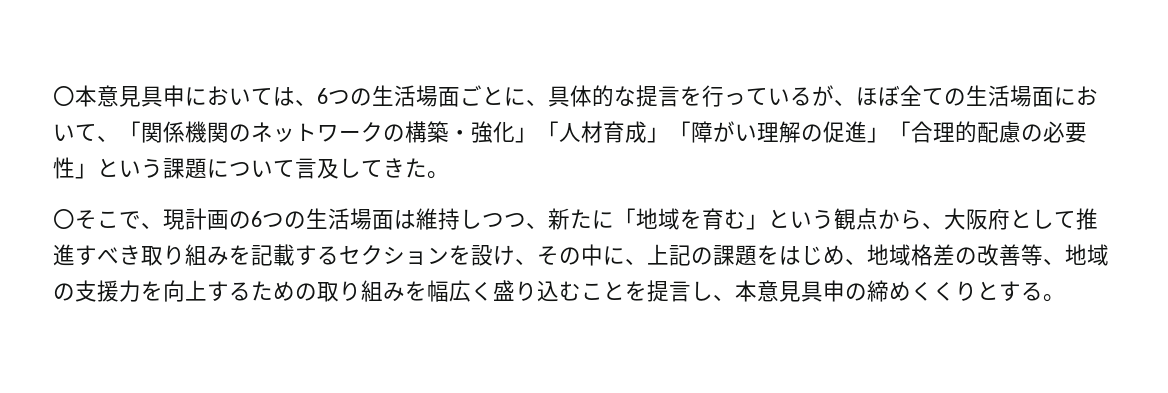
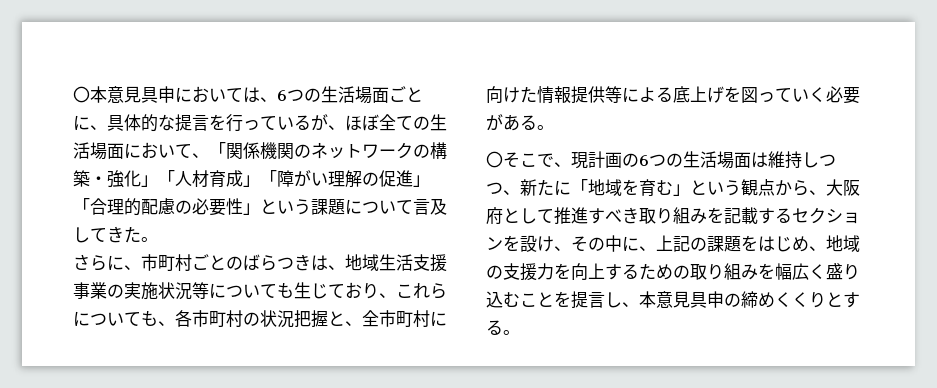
(449, 175) none -> [73,254,447,272] [73,282,447,300] [73,310,447,328] [486,86,860,104] [486,114,554,131] // さらに、市町村ごとのばらつきは、地域生活支援事業の実施状況等についても生じており、これらについても、各市町村の状況把握と、全市町村に向けた情報提供等による底上げを図っていく必要がある。
[911,244,1109,266] 格差の改善等、地域 -> (860, 243) none

